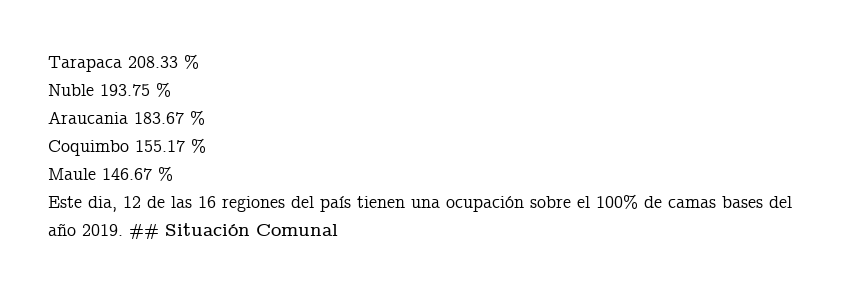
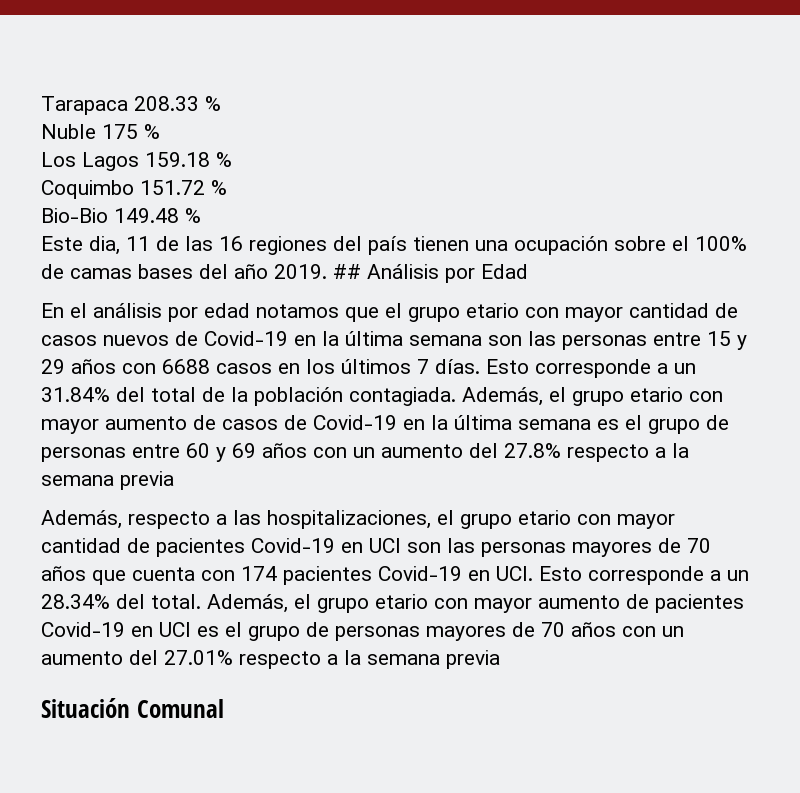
[100,82,171,97] [48,111,184,124] 193.75 % // Araucania 183.67 -> [102,124,160,139] [41,152,210,171] 175 % // Los Lagos 159.18
[135,138,206,153] [48,168,152,180] 155.17 % // Maule 146.67 -> [140,180,227,195] [41,208,179,223] 151.72 % // Bio-Bio 149.48
[123,196,141,208] 12 -> [126,236,150,251] 11
(159, 231) none -> [367,264,528,283] [41,303,738,322] [41,331,747,350] [41,359,696,378] [41,387,723,406] [41,415,729,434] [41,443,689,462] [41,471,174,490] [41,510,675,529] [41,538,711,557] [41,566,749,585] [41,594,744,613] [41,622,684,641] [41,650,500,669] Análisis por Edad // En el análisis por edad notamos que el grupo etario con mayor cantidad de casos nuevos de Covid-19 en la última semana son las personas entre 15 y 29 años con 6688 casos en los últimos 7 días. Esto corresponde a un 31.84% del total de la población contagiada. Además, el grupo etario con mayor aumento de casos de Covid-19 en la última semana es el grupo de personas entre 60 y 69 años con un aumento del 27.8% respecto a la semana previa // Además, respecto a las hospitalizaciones, el grupo etario con mayor cantidad de pacientes Covid-19 en UCI son las personas mayores de 70 años que cuenta con 174 pacientes Covid-19 en UCI. Esto corresponde a un 28.34% del total. Además, el grupo etario con mayor aumento de pacientes Covid-19 en UCI es el grupo de personas mayores de 70 años con un aumento del 27.01% respecto a la semana previa //

